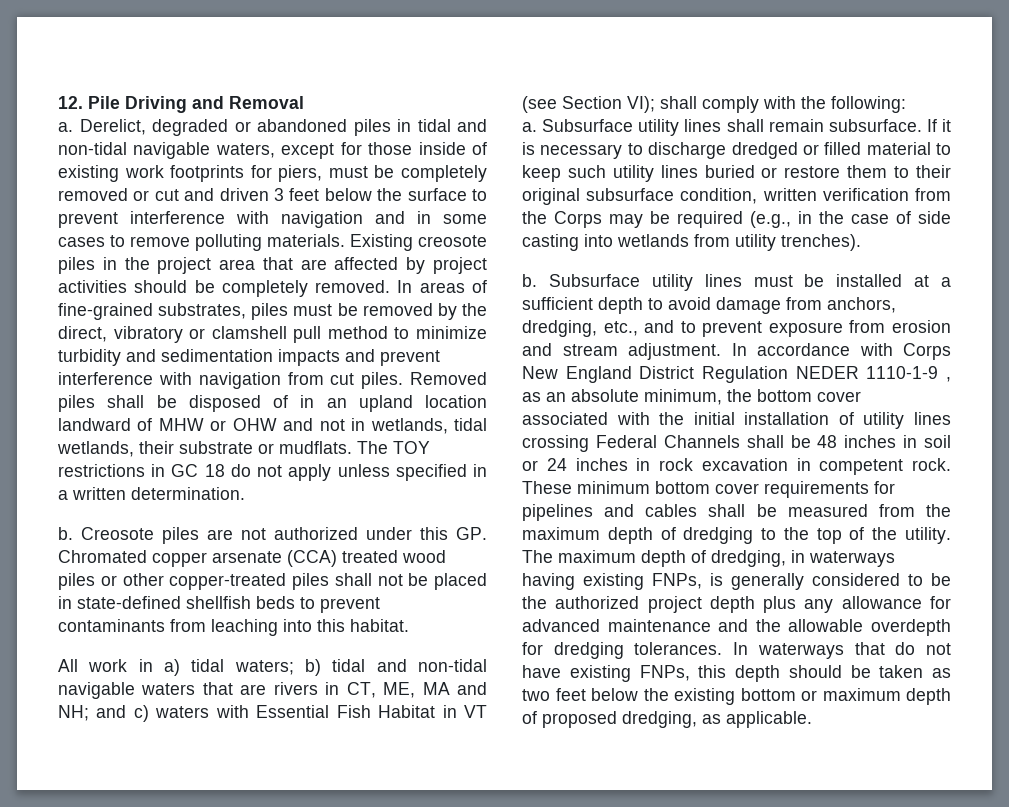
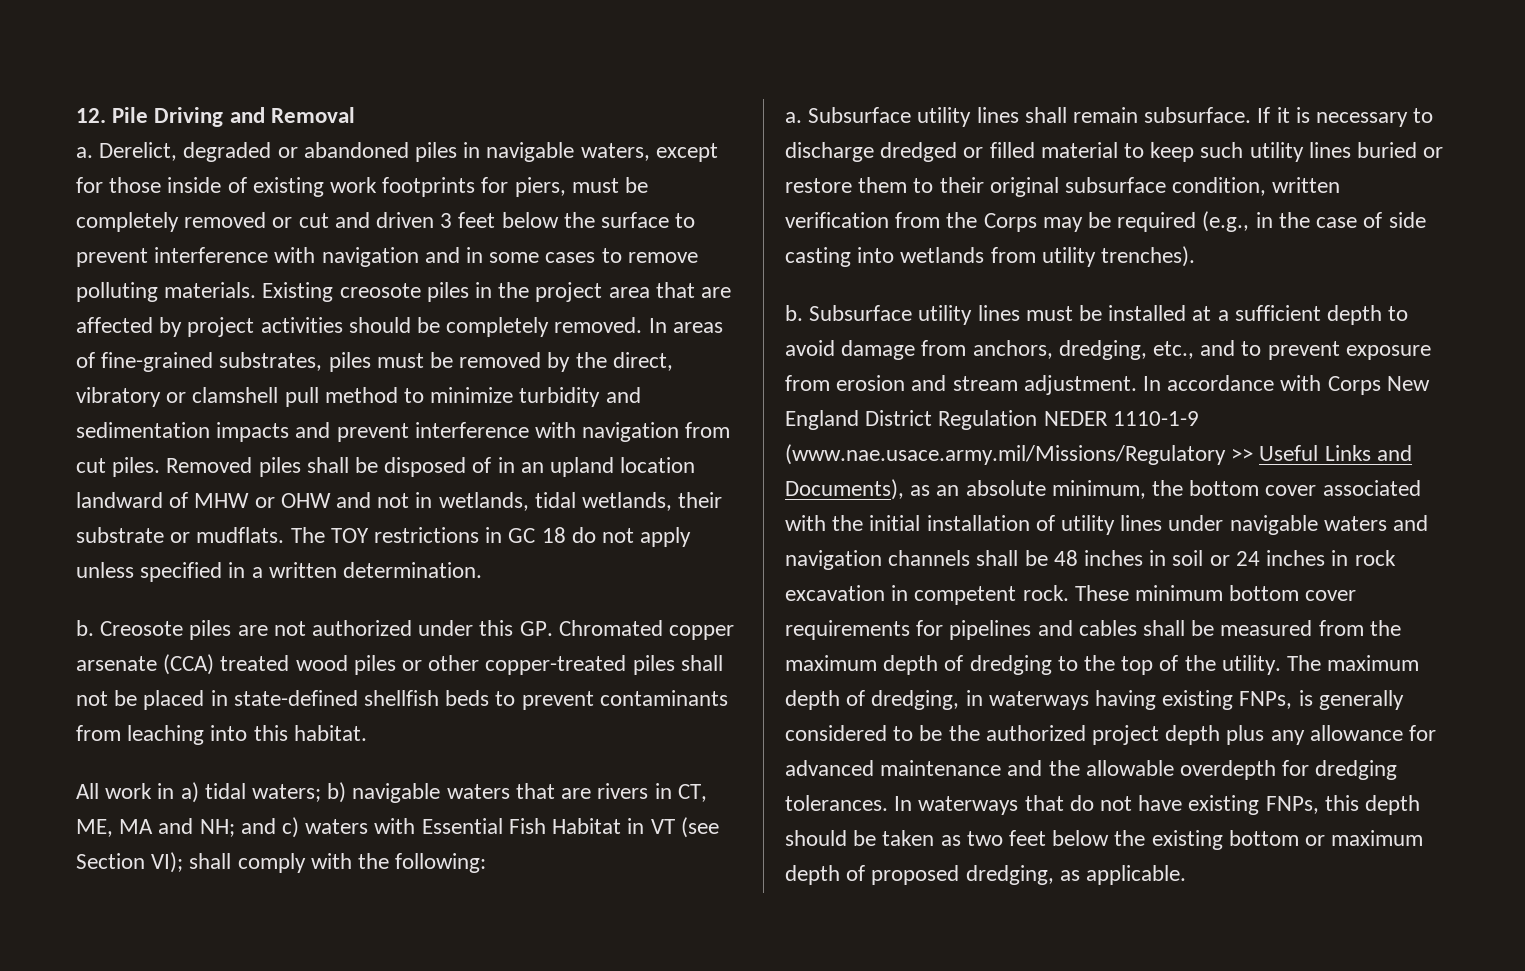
[417,119,487,132] [58,142,127,155] tidal and non-tidal -> (481, 150) none
[332,659,487,672] tidal and non-tidal -> (347, 792) none
[946,377,951,382] , -> [785,444,1412,465] [785,479,904,500] (www.nae.usace.army.mil/Missions/Regulatory >> Useful Links and Documents),
[522,435,740,452] crossing Federal Channels -> [1168,515,1429,535] [785,550,971,570] under navigable waters and navigation channels

